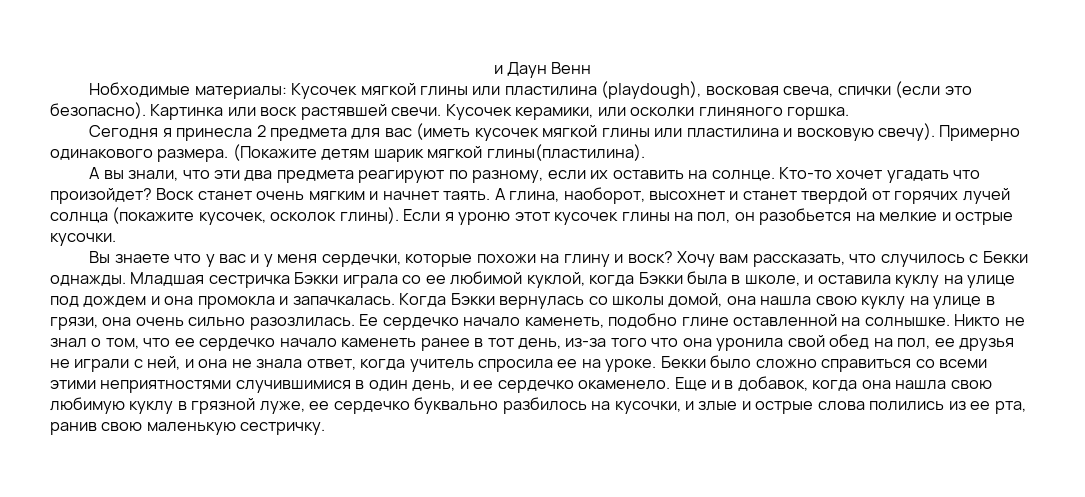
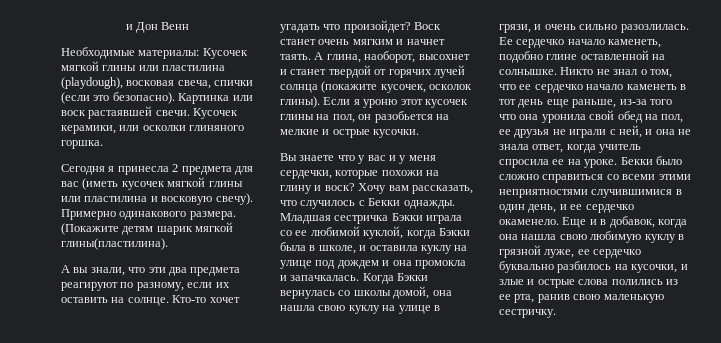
[493,62,547,78] и Даун -> [125,22,158,33] и Дон
[89,82,191,97] Нобходимые -> [61,47,135,59] Необходимые
[300,104,387,120] растявшей -> [88,106,153,119] растаявшей
[102,317,132,326] она -> [534,24,542,30] и
[420,338,470,351] ранее -> (677, 87) none
[518,338,562,349] день, -> [518,99,617,108] день еще раньше,

